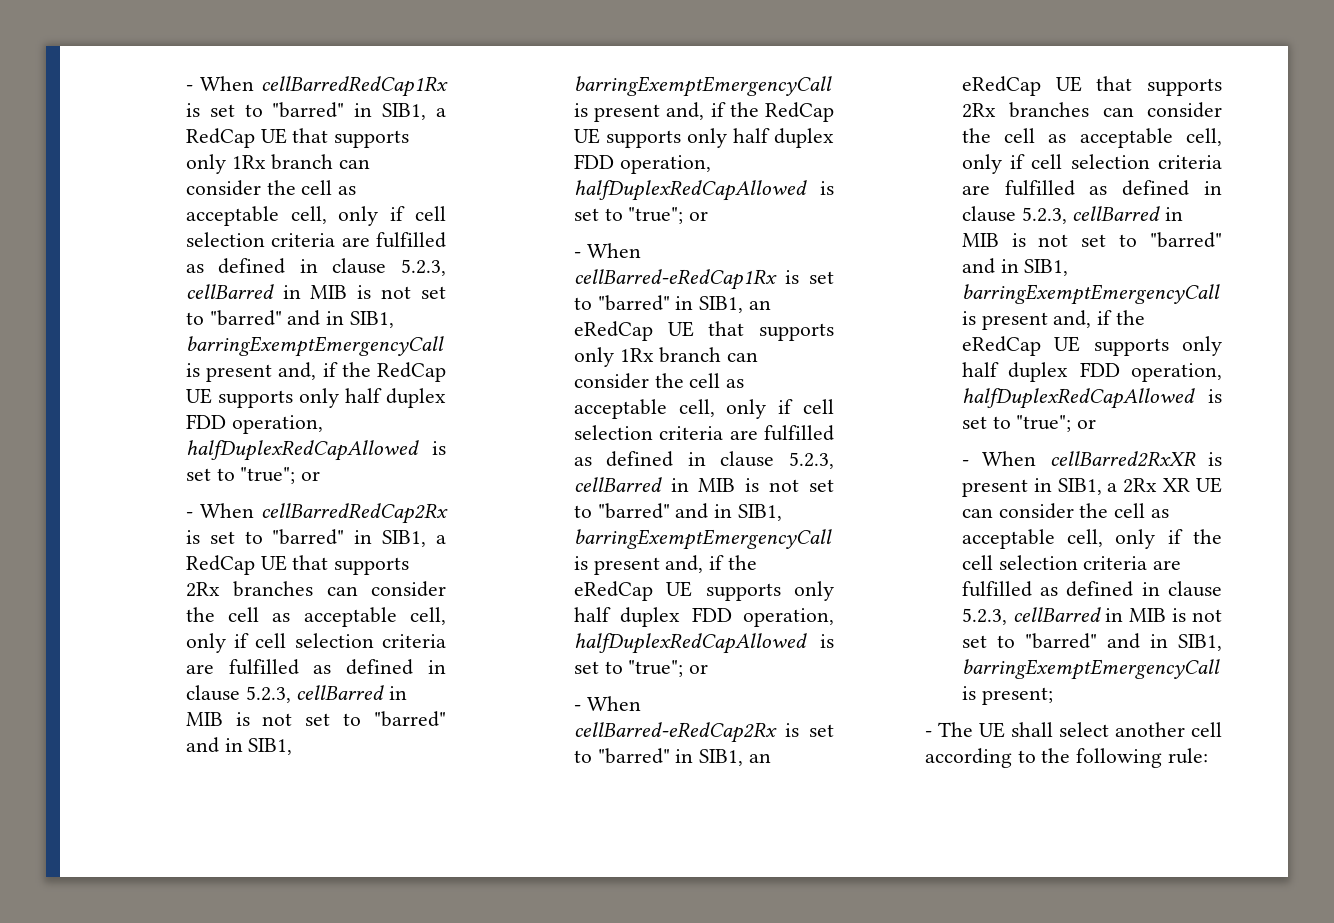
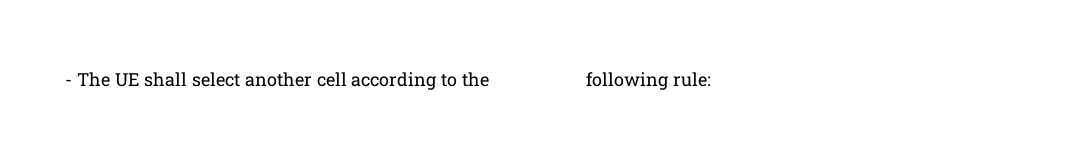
[185,76,448,97] [185,102,446,120] [185,128,410,148] [185,154,371,174] [185,180,357,196] [185,206,446,226] [185,232,446,248] [185,258,446,276] [185,284,446,299] [185,310,394,328] [185,336,444,357] [185,362,446,382] [185,388,446,408] [185,414,323,434] [185,440,446,461] [185,467,321,484] [185,503,448,524] [185,529,446,547] [185,555,410,575] [185,581,446,597] [185,607,446,627] [185,633,446,653] [185,659,446,675] [185,685,408,703] [185,711,446,727] [185,737,293,755] [573,76,832,97] [573,102,834,122] [573,128,834,148] [573,154,711,174] [573,180,834,201] [573,207,709,224] [573,243,641,258] [573,269,834,290] [573,295,771,313] [573,321,834,341] [573,347,759,367] [573,373,745,389] [573,399,834,419] [573,425,834,441] [573,451,834,469] [573,477,834,492] [573,503,782,521] [573,529,832,550] [573,555,757,575] [573,581,834,601] [573,607,834,627] [573,633,834,654] [573,660,709,677] [573,696,641,711] [573,722,834,743] [573,748,771,766] [961,76,1222,96] [961,102,1222,118] [961,128,1222,148] [961,154,1222,174] [961,180,1222,196] [961,206,1184,224] [961,232,1222,248] [961,258,1069,276] [961,284,1220,305] [961,310,1145,330] [961,336,1222,356] [961,362,1222,382] [961,388,1222,409] [961,415,1097,432] [961,451,1222,467] [961,477,1222,497] [961,503,1169,519] [961,529,1222,549] [961,555,1182,570] [961,581,1222,597] [961,607,1222,625] [961,633,1222,651] [961,659,1220,680] [961,686,1053,705] [924,731,932,737] - When cellBarredRedCap1Rx is set to "barred" in SIB1, a RedCap UE that supports only 1Rx branch can consider the cell as acceptable cell, only if cell selection criteria are fulfilled as defined in clause 5.2.3, cellBarred in MIB is not set to "barred" and in SIB1, barringExemptEmergencyCall is present and, if the RedCap UE supports only half duplex FDD operation, halfDuplexRedCapAllowed is set to "true"; or // - When cellBarredRedCap2Rx is set to "barred" in SIB1, a RedCap UE that supports 2Rx branches can consider the cell as acceptable cell, only if cell selection criteria are fulfilled as defined in clause 5.2.3, cellBarred in MIB is not set to "barred" and in SIB1, barringExemptEmergencyCall is present and, if the RedCap UE supports only half duplex FDD operation, halfDuplexRedCapAllowed is set to "true"; or // - When cellBarred-eRedCap1Rx is set to "barred" in SIB1, an eRedCap UE that supports only 1Rx branch can consider the cell as acceptable cell, only if cell selection criteria are fulfilled as defined in clause 5.2.3, cellBarred in MIB is not set to "barred" and in SIB1, barringExemptEmergencyCall is present and, if the eRedCap UE supports only half duplex FDD operation, halfDuplexRedCapAllowed is set to "true"; or // - When cellBarred-eRedCap2Rx is set to "barred" in SIB1, an eRedCap UE that supports 2Rx branches can consider the cell as acceptable cell, only if cell selection criteria are fulfilled as defined in clause 5.2.3, cellBarred in MIB is not set to "barred" and in SIB1, barringExemptEmergencyCall is present and, if the eRedCap UE supports only half duplex FDD operation, halfDuplexRedCapAllowed is set to "true"; or // - When cellBarred2RxXR is present in SIB1, a 2Rx XR UE can consider the cell as acceptable cell, only if the cell selection criteria are fulfilled as defined in clause 5.2.3, cellBarred in MIB is not set to "barred" and in SIB1, barringExemptEmergencyCall is present; // - -> [65,79,73,86] -

